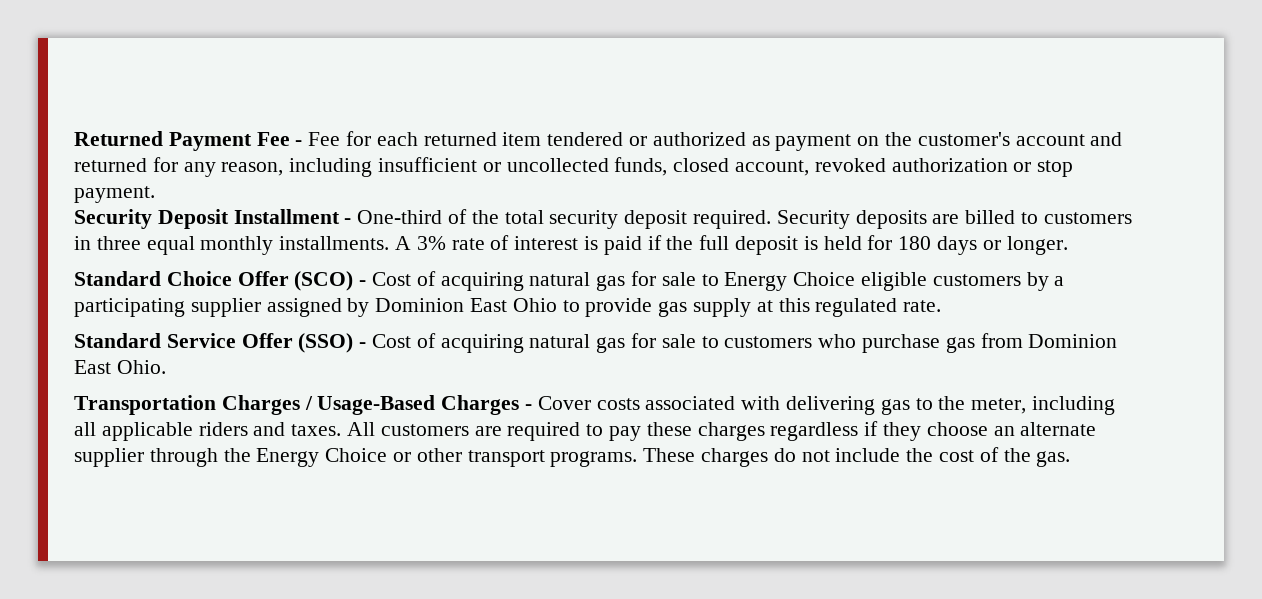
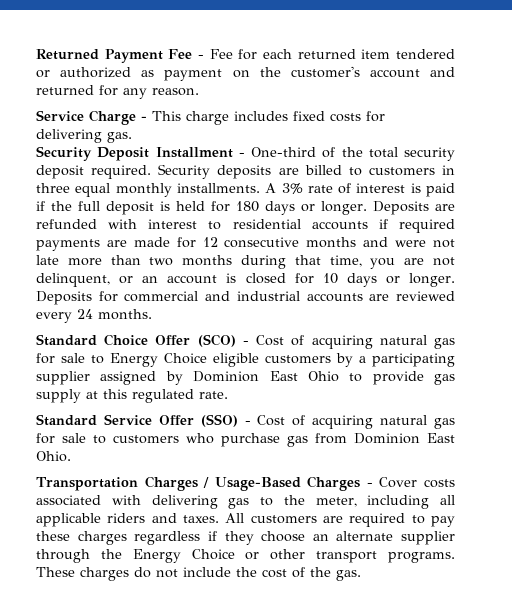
[221,157,1074,177] [74,186,155,203] reason, including insufficient or uncollected funds, closed account, revoked authorization or stop payment. -> [152,88,199,96] [36,110,385,125] [36,129,132,143] reason. // Service Charge - This charge includes fixed costs for delivering gas.
(1068, 245) none -> [373,201,455,215] [36,219,456,233] [36,237,456,251] [36,255,456,269] [36,273,456,287] [36,291,456,305] [36,309,152,323] Deposits are refunded with interest to residential accounts if required payments are made for 12 consecutive months and were not late more than two months during that time, you are not delinquent, or an account is closed for 10 days or longer. Deposits for commercial and industrial accounts are reviewed every 24 months.

